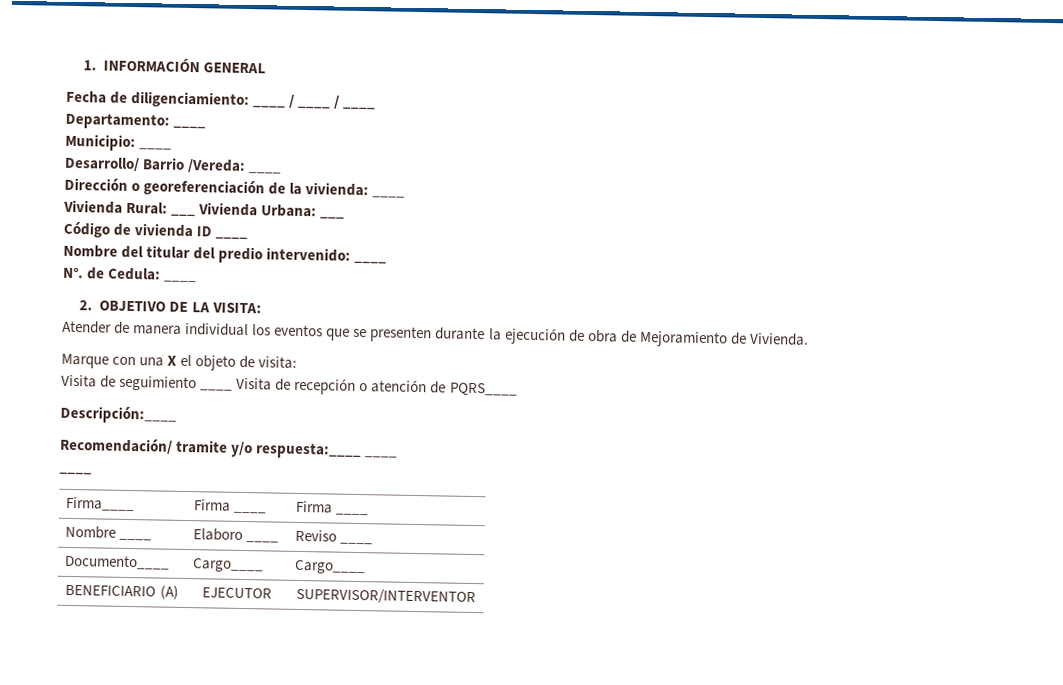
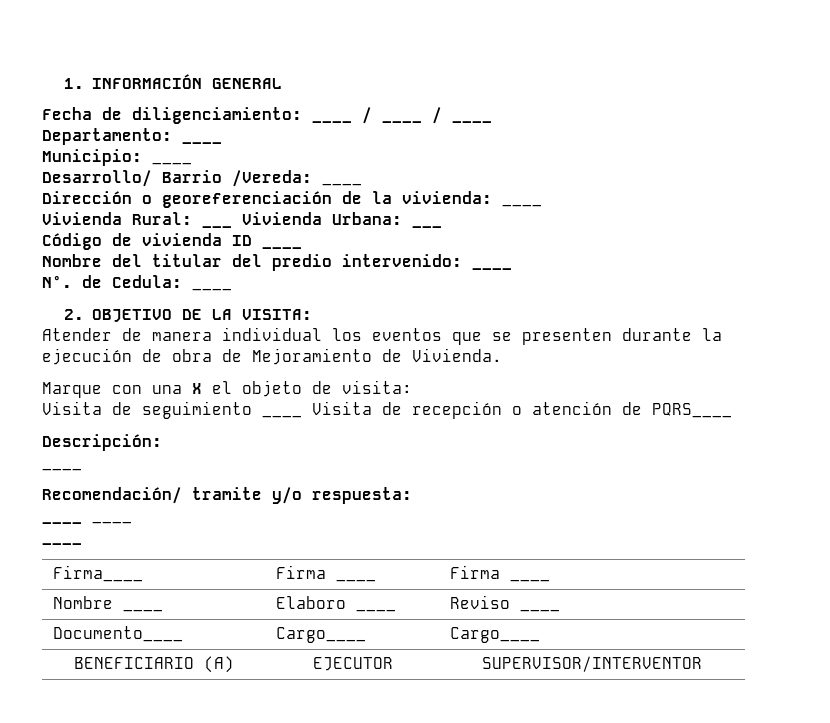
[60,405,177,424] Descripción:____ -> [42,434,162,451] [42,468,82,471] Descripción: // ____
[255,442,363,460] respuesta:____ -> [312,487,412,504] [42,521,82,524] respuesta: // ____

